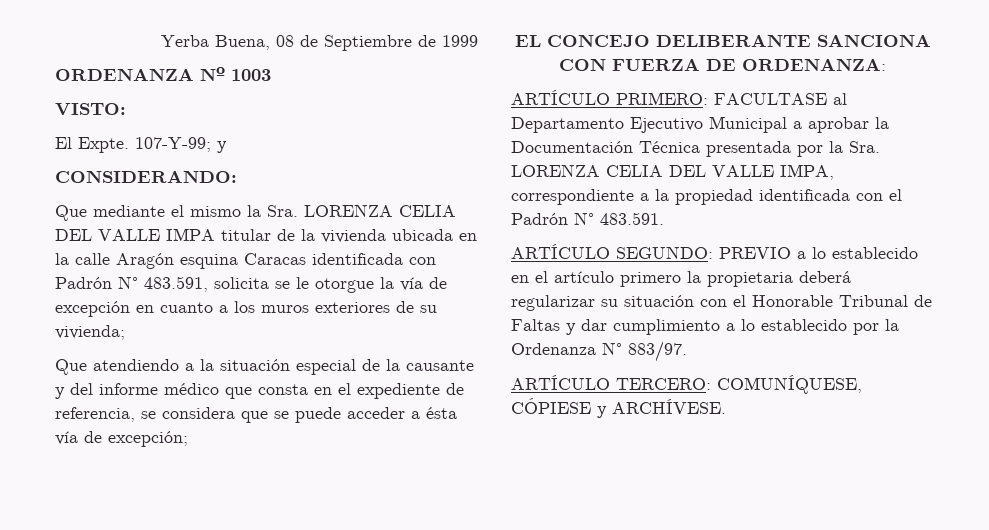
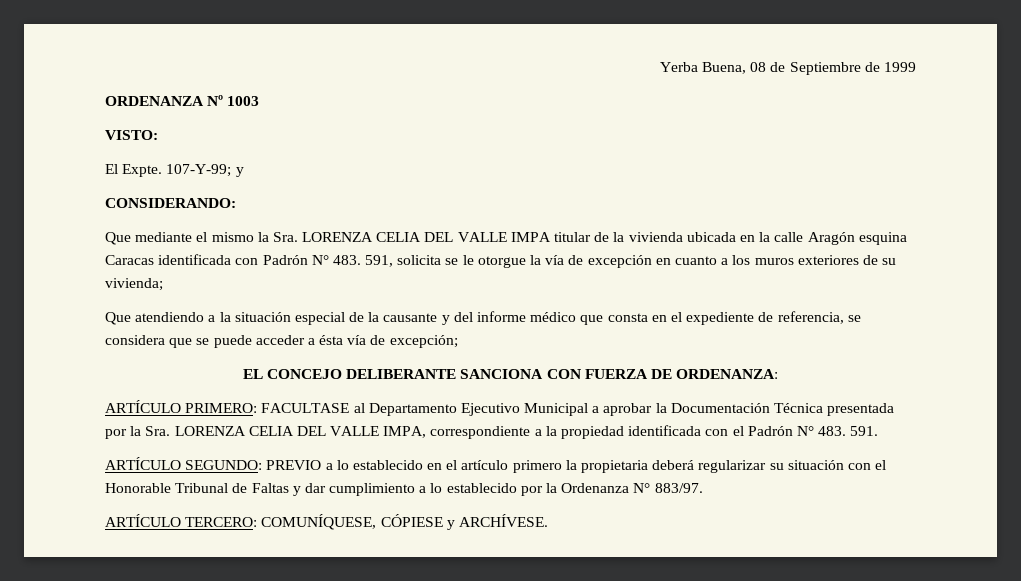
[144,276,208,292] 483.591, -> [332,255,394,267] 483. 591,
[600,212,664,225] 483.591. -> [818,426,879,436] 483. 591.

